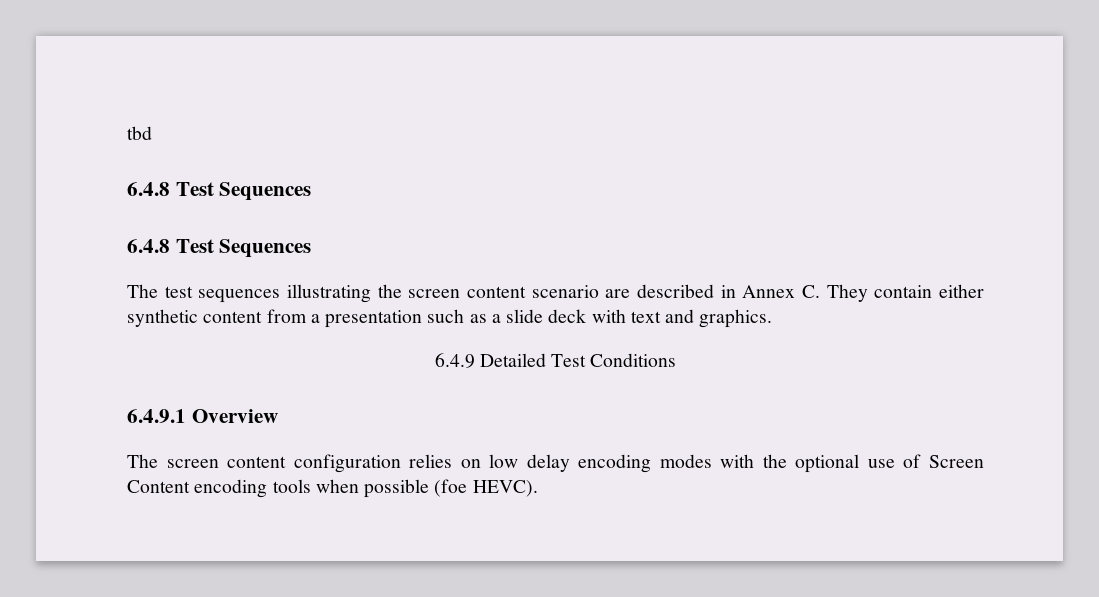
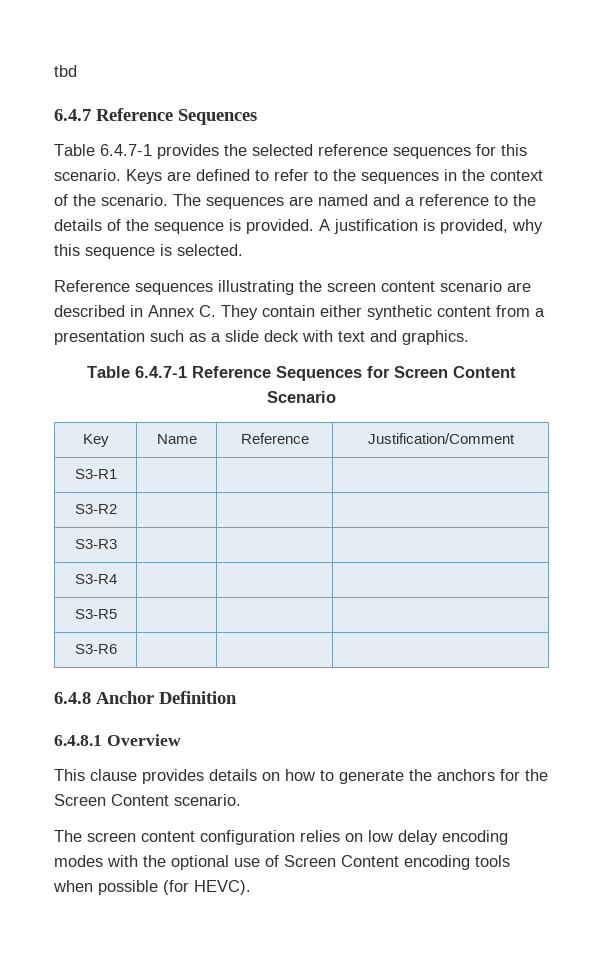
[127,182,312,201] [127,239,312,258] [127,284,193,298] 6.4.8 Test Sequences // 6.4.8 Test Sequences // The test -> [54,108,257,125] [54,144,527,159] [54,169,543,184] [54,194,536,209] [54,219,543,234] [54,244,243,259] [54,280,130,292] 6.4.7 Reference Sequences // Table 6.4.7-1 provides the selected reference sequences for this scenario. Keys are defined to refer to the sequences in the context of the scenario. The sequences are named and a reference to the details of the sequence is provided. A justification is provided, why this sequence is selected. // Reference
[434,353,677,368] [127,409,278,423] 6.4.9 Detailed Test Conditions // 6.4.9.1 Overview -> [87,366,516,381] [267,391,336,403] [82,434,109,447] [156,434,197,444] [240,433,309,444] [367,433,515,444] [74,469,117,479] [74,504,117,514] [74,539,117,549] [74,574,117,584] [74,609,117,619] [74,644,117,654] [54,691,237,704] [54,734,181,746] [54,769,548,784] [54,794,241,806] Table 6.4.7-1 Reference Sequences for Screen Content Scenario // Key | Name | Reference | Justification/Comment // S3-R1 | | | // S3-R2 | | | // S3-R3 | | | // S3-R4 | | | // S3-R5 | | | // S3-R6 | | | // 6.4.8 Anchor Definition // 6.4.8.1 Overview // This clause provides details on how to generate the anchors for the Screen Content scenario.
[434,479,468,497] (foe -> [163,880,189,895] (for

